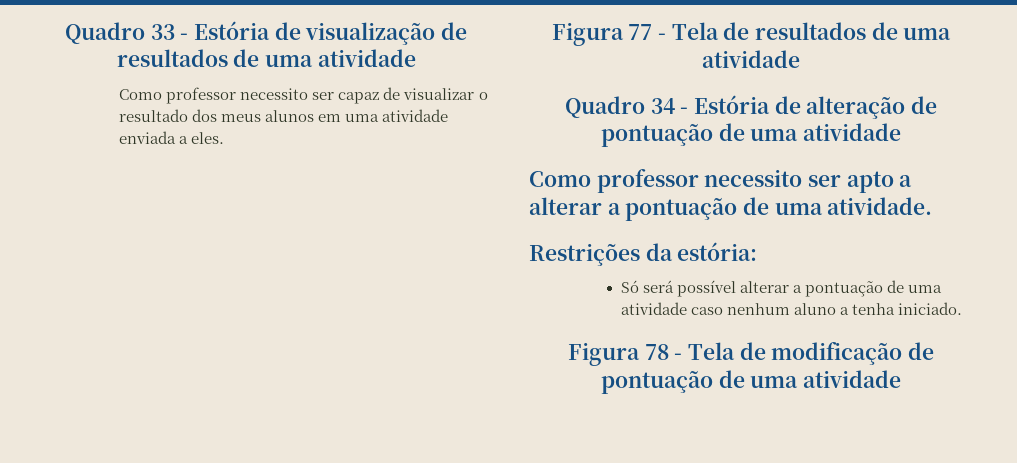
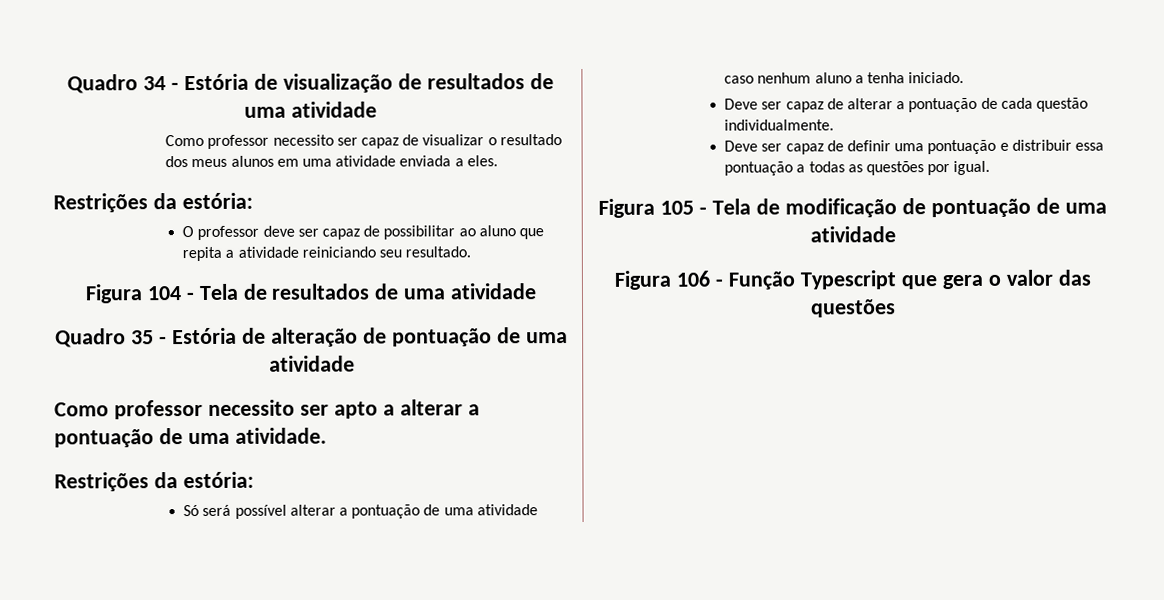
[64,22,175,44] Quadro 33 -> [67,74,167,94] Quadro 34
[551,22,653,46] // Figura 77 -> [53,192,253,213] [182,225,544,241] [182,246,472,262] [84,284,181,304] // Restrições da estória: // O professor deve ser capaz de possibilitar ao aluno que repita a atividade reiniciando seu resultado. // Figura 104
[650,98,675,114] 34 -> [131,330,155,345] 35
[567,342,669,366] // Figura 78 -> [724,97,1088,113] [724,119,835,131] [724,139,1104,155] [724,160,991,176] [598,198,695,218] // Deve ser capaz de alterar a pontuação de cada questão individualmente. // Deve ser capaz de definir uma pontuação e distribuir essa pontuação a todas as questões por igual. // Figura 105
(902, 379) none -> [614,269,1091,290] [810,298,896,318] // Figura 106 - Função Typescript que gera o valor das questões

